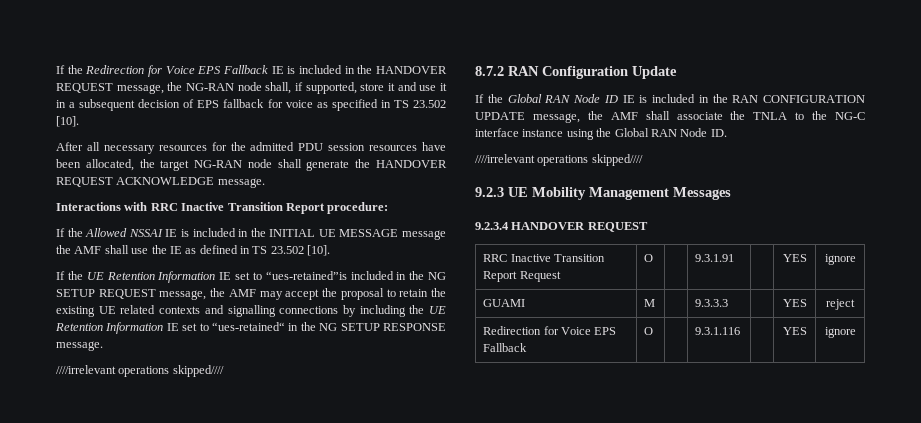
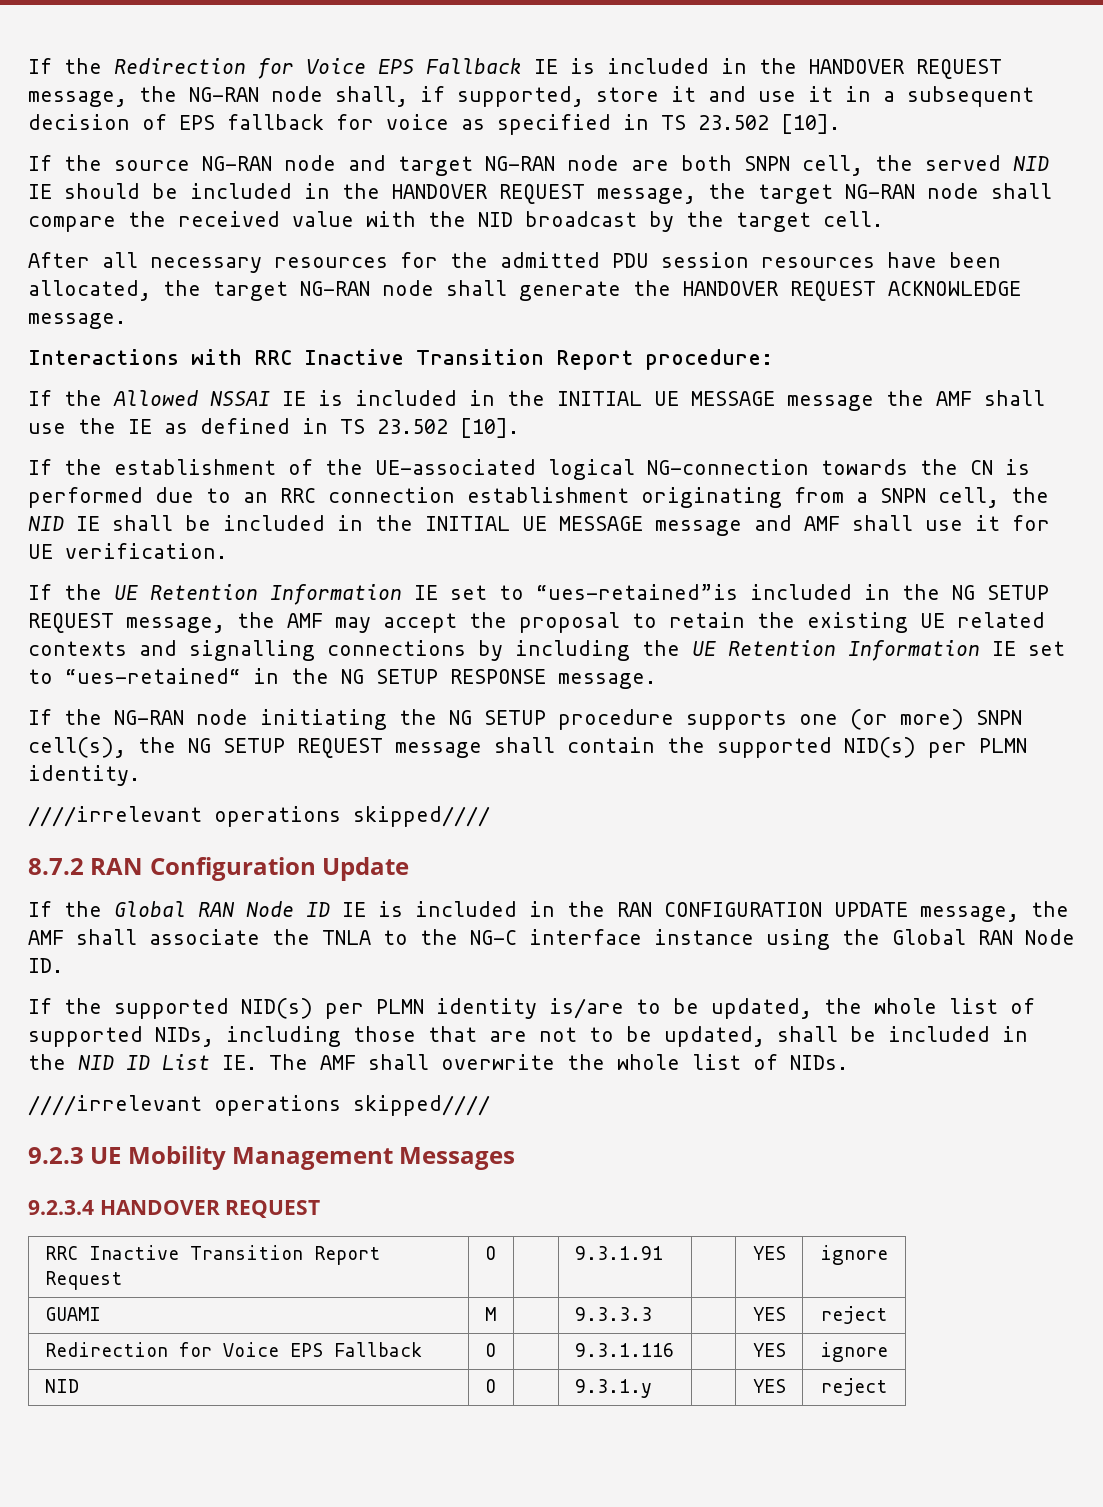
(79, 121) none -> [28,155,1049,176] [28,183,1052,204] [28,211,883,232] // If the source NG-RAN node and target NG-RAN node are both SNPN cell, the served NID IE should be included in the HANDOVER REQUEST message, the target NG-RAN node shall compare the received value with the NID broadcast by the target cell.
(331, 250) none -> [28,459,1030,480] [28,487,1049,508] [28,515,1050,536] [28,543,227,559] // If the establishment of the UE-associated logical NG-connection towards the CN is performed due to an RRC connection establishment originating from a SNPN cell, the NID IE shall be included in the INITIAL UE MESSAGE message and AMF shall use it for UE verification.
(103, 346) none -> [28,709,1022,730] [28,737,1027,758] [28,765,140,786] // If the NG-RAN node initiating the NG SETUP procedure supports one (or more) SNPN cell(s), the NG SETUP REQUEST message shall contain the supported NID(s) per PLMN identity.
(727, 133) none -> [28,998,1035,1019] [28,1026,1028,1047] [28,1054,848,1070] // If the supported NID(s) per PLMN identity is/are to be updated, the whole list of supported NIDs, including those that are not to be updated, shall be included in the NID ID List IE. The AMF shall overwrite the whole list of NIDs.
(856, 332) none -> [44,1379,79,1393] [484,1379,496,1393] [574,1379,652,1398] [752,1379,786,1393] [821,1378,887,1396] // NID | O | | 9.3.1.y | | YES | reject

